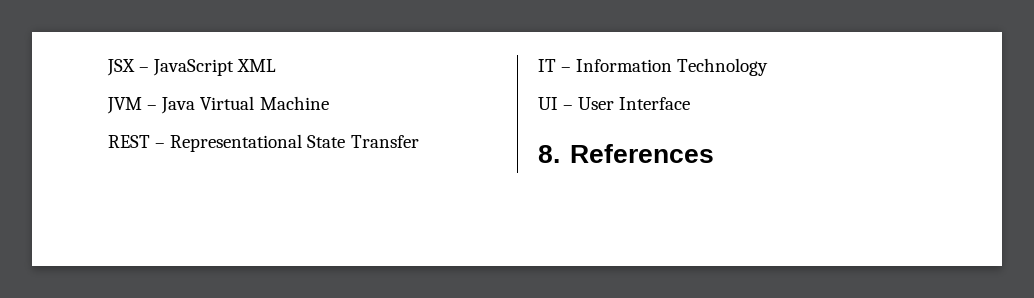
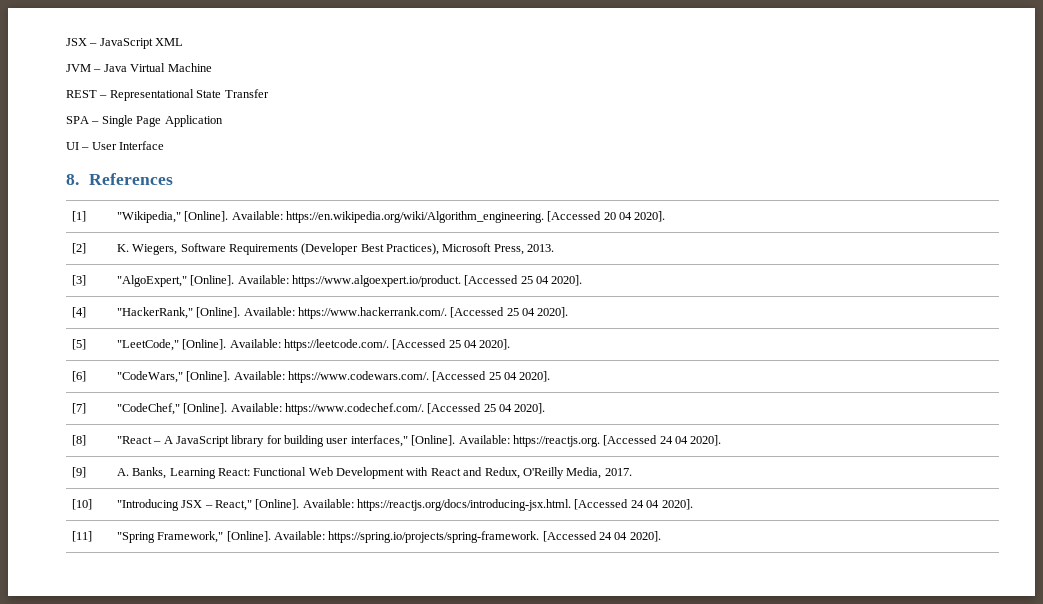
[538,58,769,76] IT – Information Technology -> [66,115,223,127] SPA – Single Page Application
(714, 153) none -> [71,211,86,222] [116,211,666,223] [71,243,86,254] [116,243,555,255] [71,275,86,286] [116,275,583,287] [71,307,86,318] [116,307,569,319] [71,339,86,350] [116,339,511,351] [71,371,86,382] [116,371,551,383] [71,403,86,414] [116,403,546,415] [71,435,86,446] [116,435,722,447] [71,467,86,478] [116,467,632,479] [71,499,92,510] [116,499,693,511] [71,531,92,542] [116,531,661,543] // [1] | "Wikipedia," [Online]. Available: https://en.wikipedia.org/wiki/Algorithm_engineering. [Accessed 20 04 2020]. // [2] | K. Wiegers, Software Requirements (Developer Best Practices), Microsoft Press, 2013. // [3] | "AlgoExpert," [Online]. Available: https://www.algoexpert.io/product. [Accessed 25 04 2020]. // [4] | "HackerRank," [Online]. Available: https://www.hackerrank.com/. [Accessed 25 04 2020]. // [5] | "LeetCode," [Online]. Available: https://leetcode.com/. [Accessed 25 04 2020]. // [6] | "CodeWars," [Online]. Available: https://www.codewars.com/. [Accessed 25 04 2020]. // [7] | "CodeChef," [Online]. Available: https://www.codechef.com/. [Accessed 25 04 2020]. // [8] | "React – A JavaScript library for building user interfaces," [Online]. Available: https://reactjs.org. [Accessed 24 04 2020]. // [9] | A. Banks, Learning React: Functional Web Development with React and Redux, O'Reilly Media, 2017. // [10] | "Introducing JSX – React," [Online]. Available: https://reactjs.org/docs/introducing-jsx.html. [Accessed 24 04 2020]. // [11] | "Spring Framework," [Online]. Available: https://spring.io/projects/spring-framework. [Accessed 24 04 2020].

